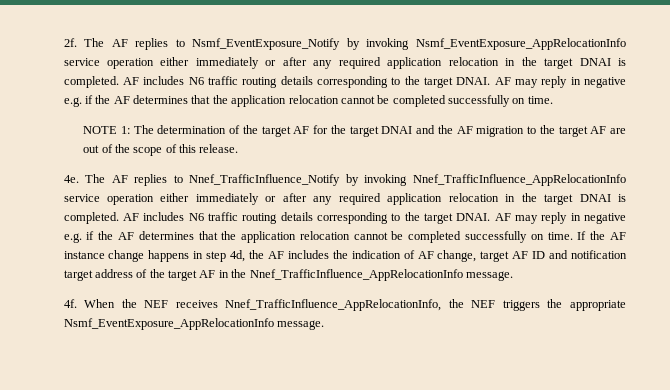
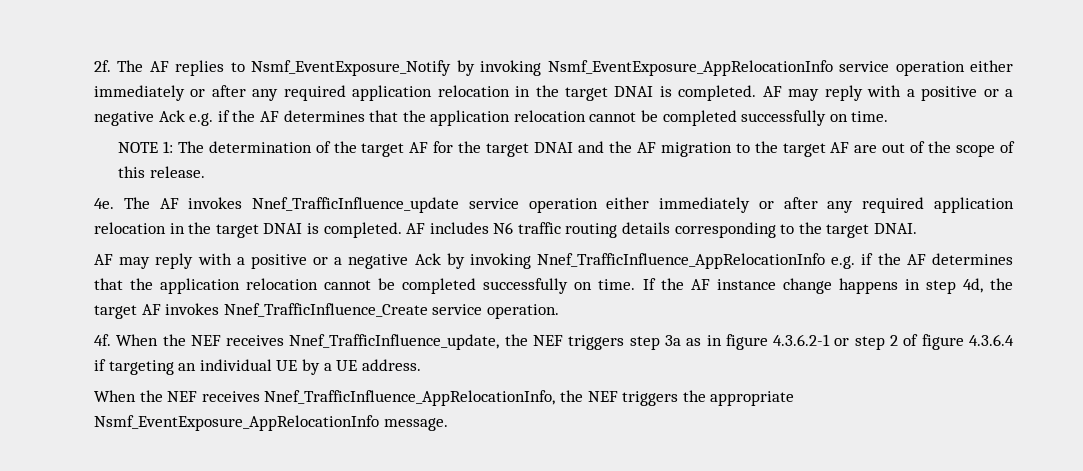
[143,76,626,88] includes N6 traffic routing details corresponding to the target DNAI. AF may reply in negative -> [788,85,1013,101] [93,110,185,126] may reply with a positive or a negative Ack
[134,174,626,186] replies to Nnef_TrafficInfluence_Notify by invoking Nnef_TrafficInfluence_AppRelocationInfo -> [188,197,460,213] invokes Nnef_TrafficInfluence_update
[494,212,626,224] AF may reply in negative -> [93,253,826,269] // AF may reply with a positive or a negative Ack by invoking Nnef_TrafficInfluence_AppRelocationInfo
[267,250,627,262] [63,269,513,281] AF includes the indication of AF change, target AF ID and notification target address of the target AF in the Nnef_TrafficInfluence_AppRelocationInfo message. -> [93,303,559,319] target AF invokes Nnef_TrafficInfluence_Create service operation.
(218, 304) none -> [289,334,1014,350] [93,359,421,375] [93,390,260,402] Nnef_TrafficInfluence_update, the NEF triggers step 3a as in figure 4.3.6.2-1 or step 2 of figure 4.3.6.4 if targeting an individual UE by a UE address. // When the NEF receives

